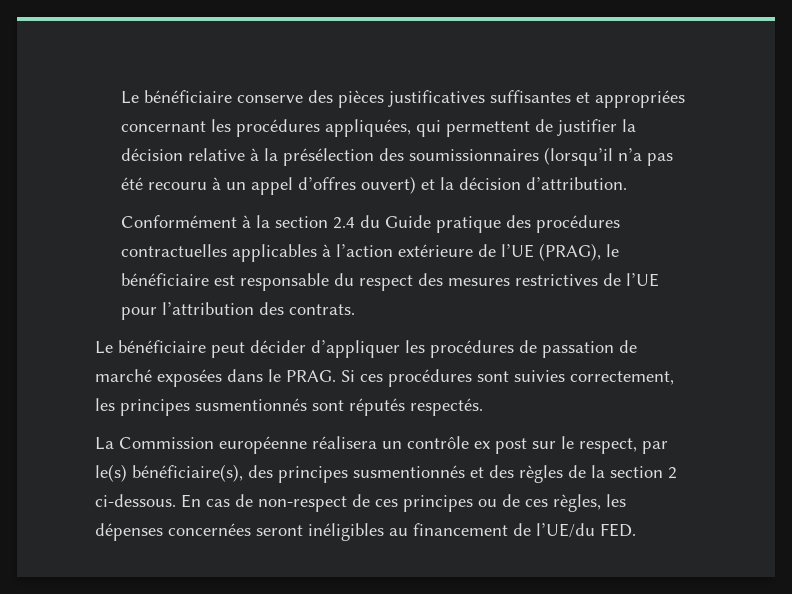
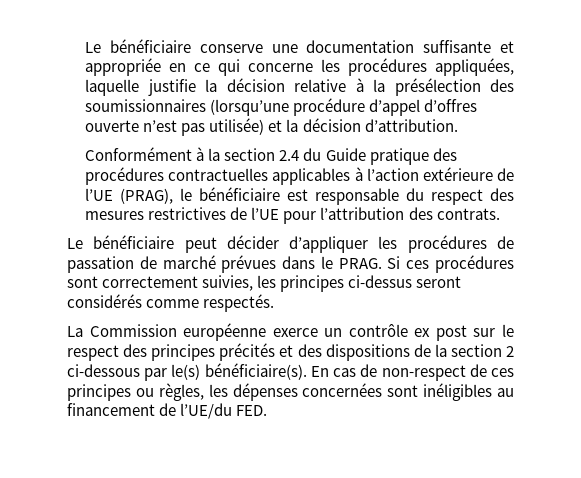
[307,90,685,108] [120,119,617,137] des pièces justificatives suffisantes et appropriées concernant les procédures appliquées, qui permettent de justifier -> [271,40,514,53] [85,58,514,76] [85,79,196,96] une documentation suffisante et appropriée en ce qui concerne les procédures appliquées, laquelle justifie
[543,147,673,166] [120,176,416,195] (lorsqu’il n’a pas été recouru à un appel d’offres ouvert) -> [210,98,478,116] [85,118,265,136] (lorsqu’une procédure d’appel d’offres ouverte n’est pas utilisée)
[157,369,222,387] exposées -> [221,255,277,273] prévues
[514,370,674,385] [95,398,405,416] suivies correctement, les principes susmentionnés sont réputés -> [102,275,462,292] [67,294,200,308] correctement suivies, les principes ci-dessus seront considérés comme
[312,436,377,449] réalisera -> [272,328,318,337] exerce
[579,438,668,454] [95,464,243,482] respect, par le(s) bénéficiaire(s), -> [67,345,119,361] respect
[353,465,465,478] susmentionnés -> [219,343,276,361] précités
[519,465,563,483] règles -> [325,344,410,361] dispositions
[95,494,176,507] ci-dessous. -> [67,363,307,381] ci-dessous par le(s) bénéficiaire(s).
[502,494,548,507] de ces -> (154, 392) none
[256,525,303,536] seront -> [387,385,419,397] sont

